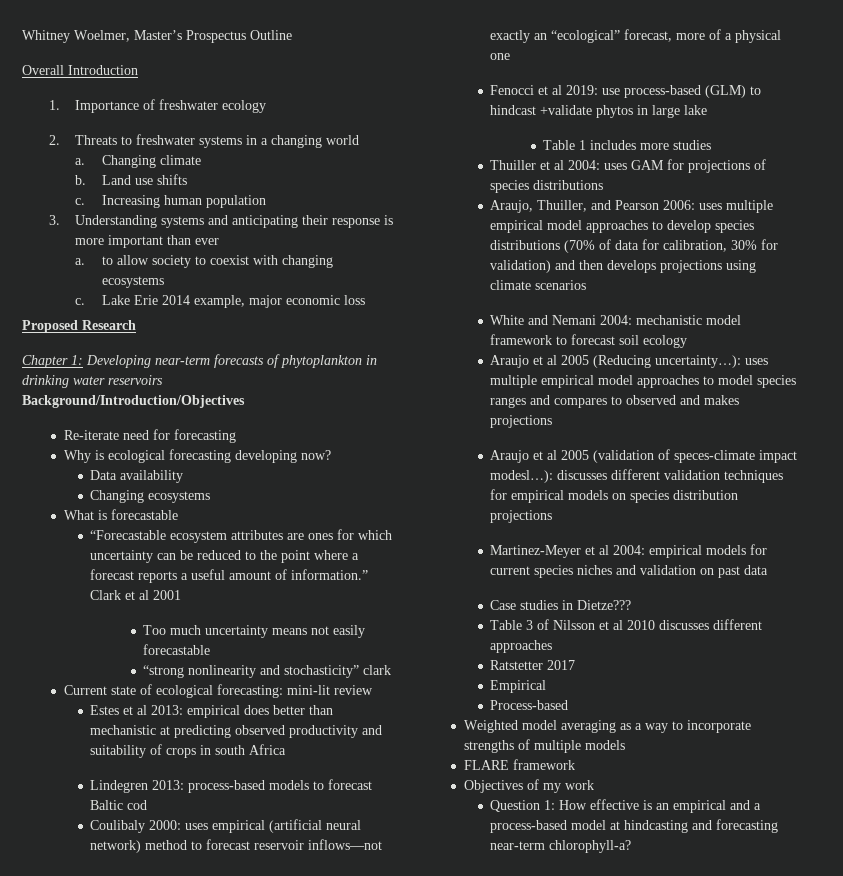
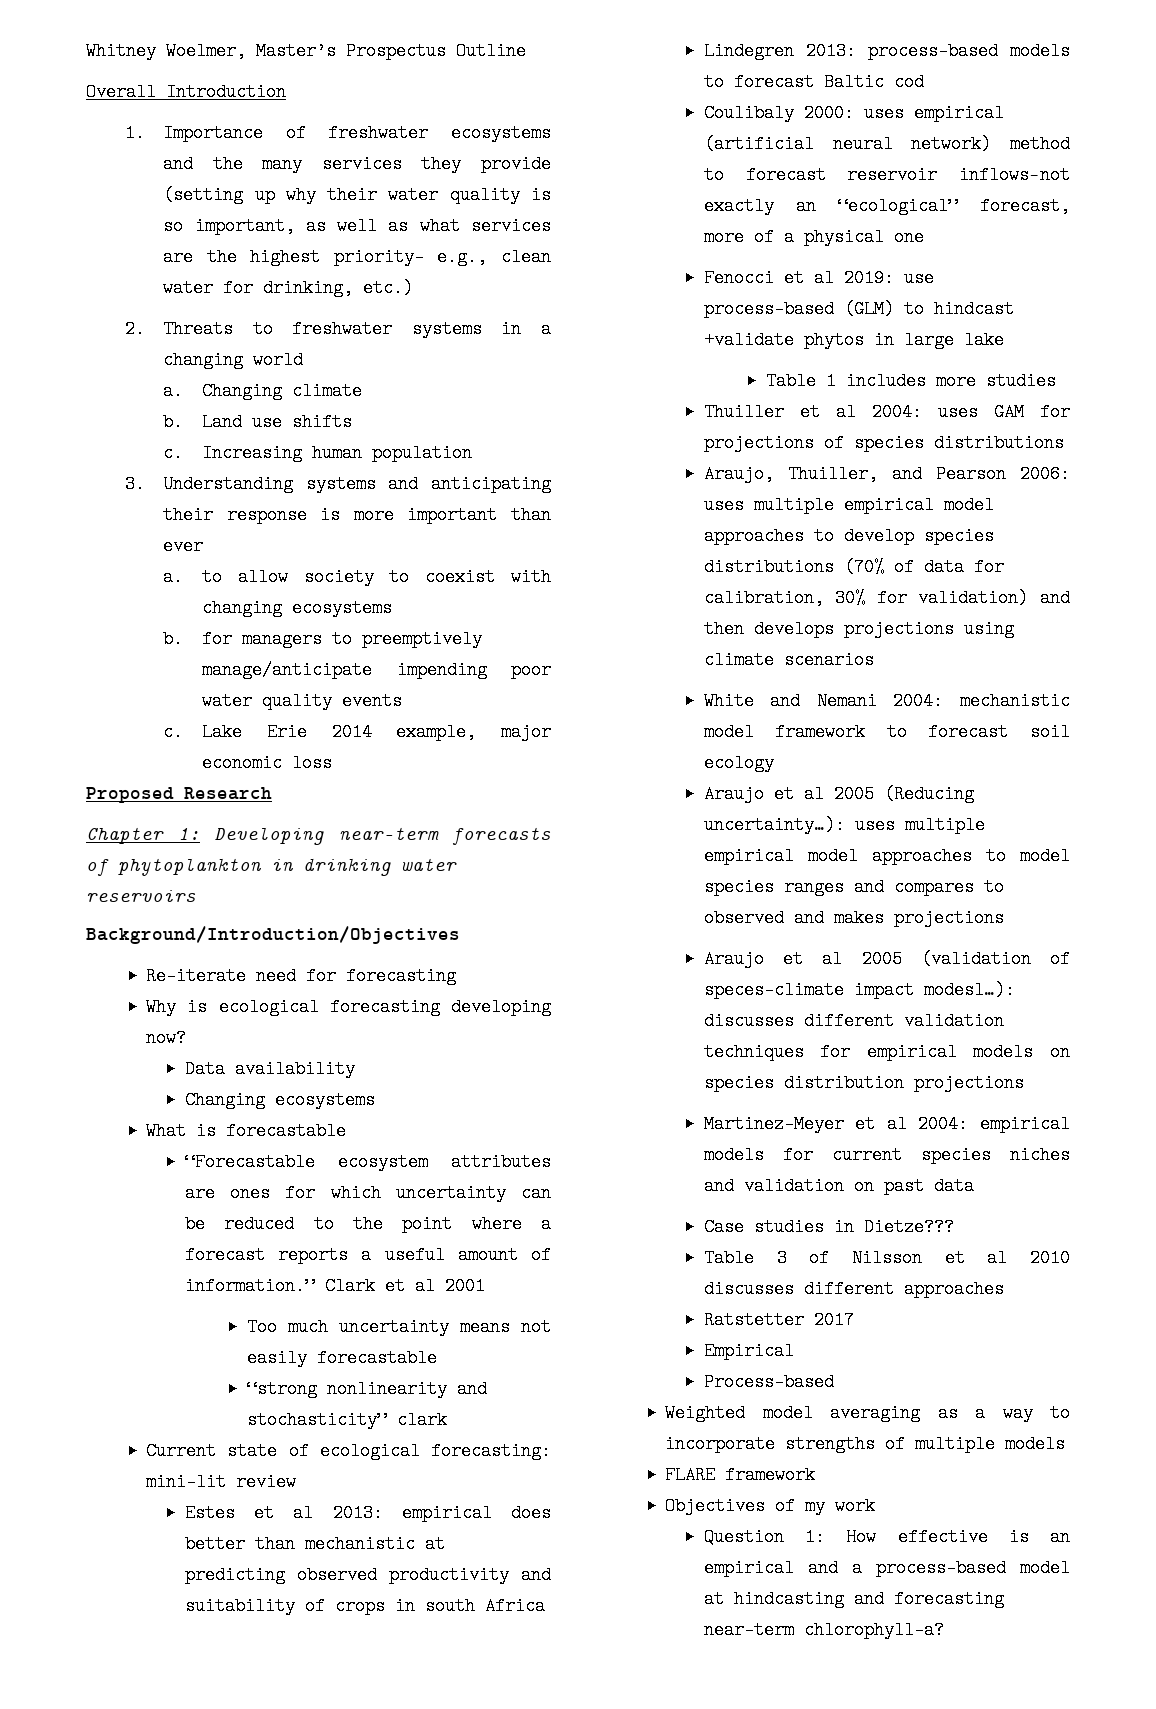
[222,100,267,113] ecology -> [451,124,551,142] [163,155,551,173] [163,186,551,204] [163,217,551,235] [163,248,551,266] [163,279,414,297] ecosystems and the many services they provide (setting up why their water quality is so important, as well as what services are the highest priority- e.g., clean water for drinking, etc.)
(164, 282) none -> [163,630,483,648] [202,661,551,679] [202,692,403,710] // b. for managers to preemptively manage/anticipate impending poor water quality events

